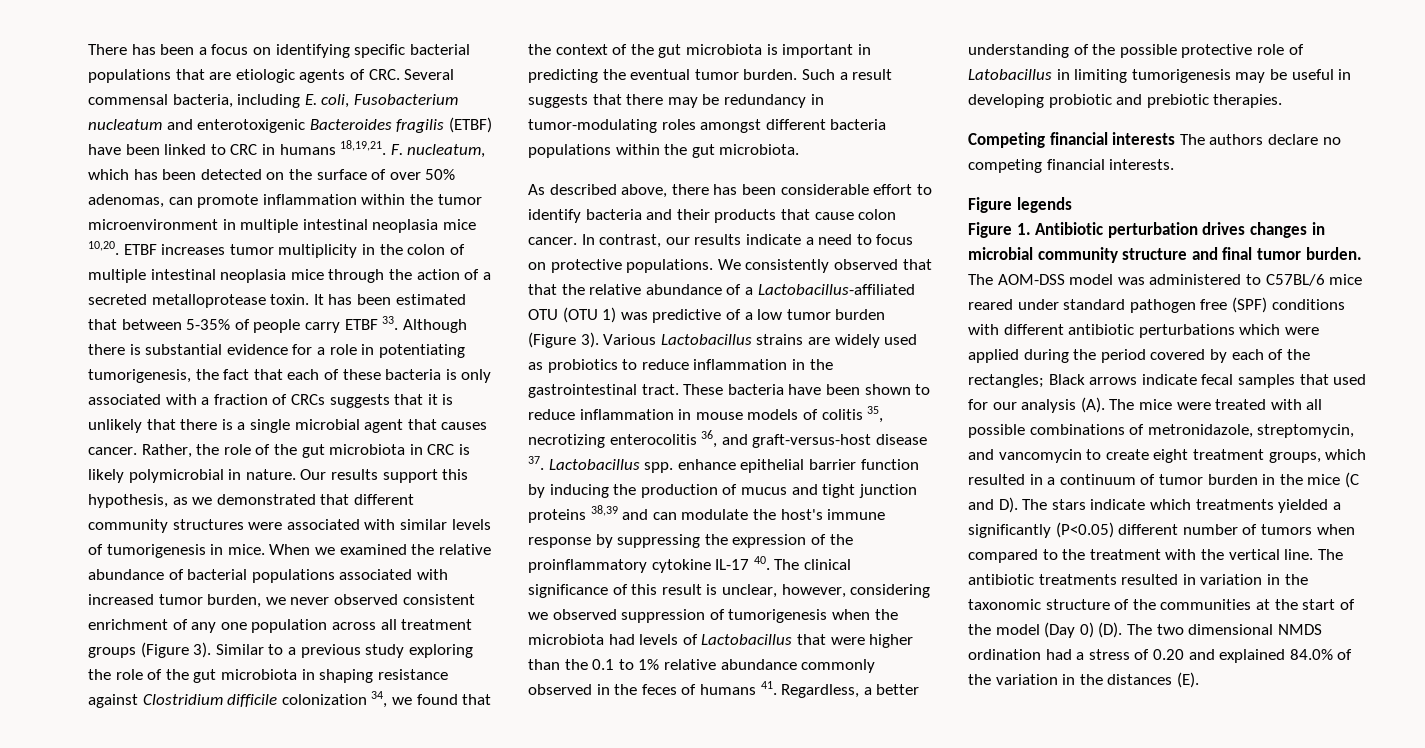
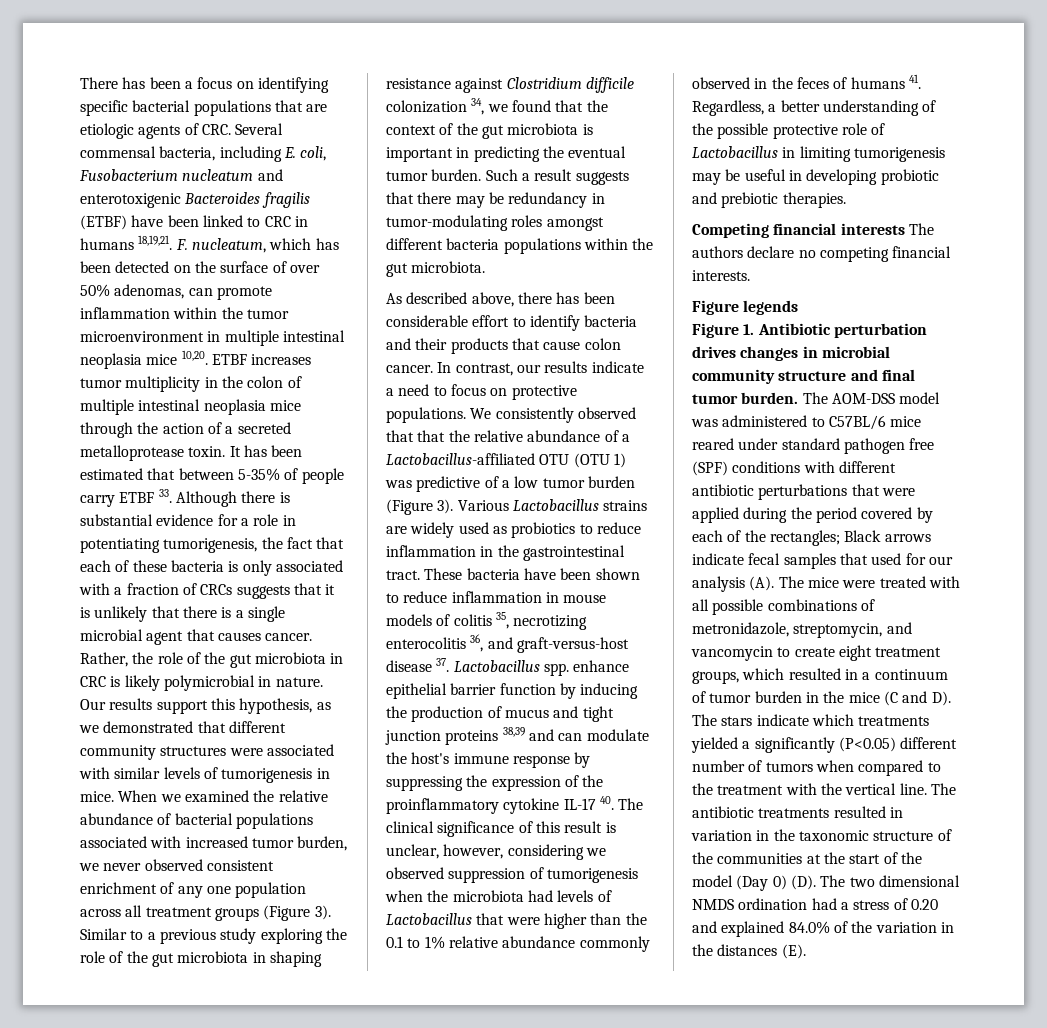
[968,69,1052,80] Latobacillus -> [692,146,778,158] Lactobacillus
[1239,324,1281,335] which -> [851,484,880,496] that

